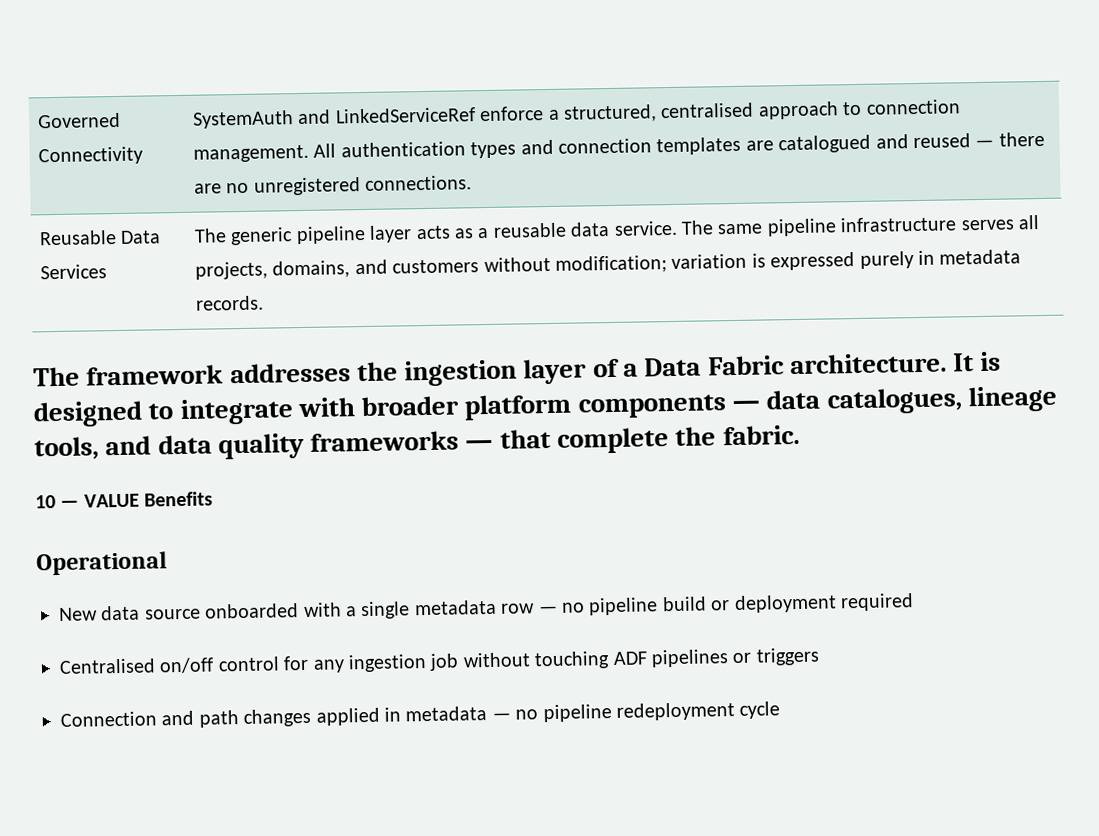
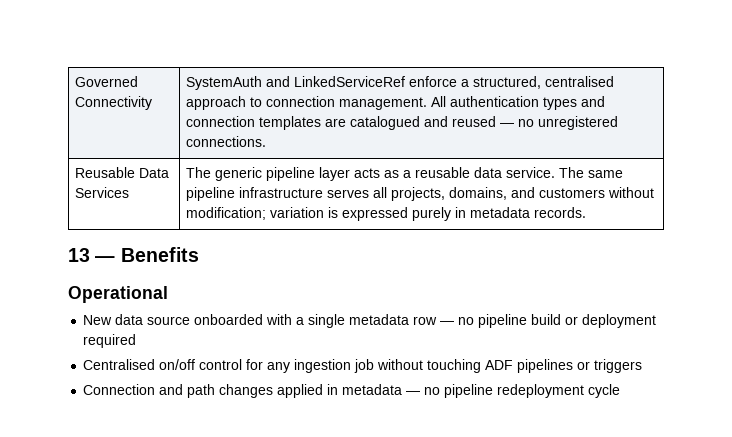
[998,131,1045,147] [193,183,222,194] there are -> (515, 125) none
[33,351,1002,387] [33,385,1057,428] [34,424,800,461] [35,493,140,509] The framework addresses the ingestion layer of a Data Fabric architecture. It is designed to integrate with broader platform components — data catalogues, lineage tools, and data quality frameworks — that complete the fabric. // 10 — VALUE -> [68,248,116,262] 13 —

